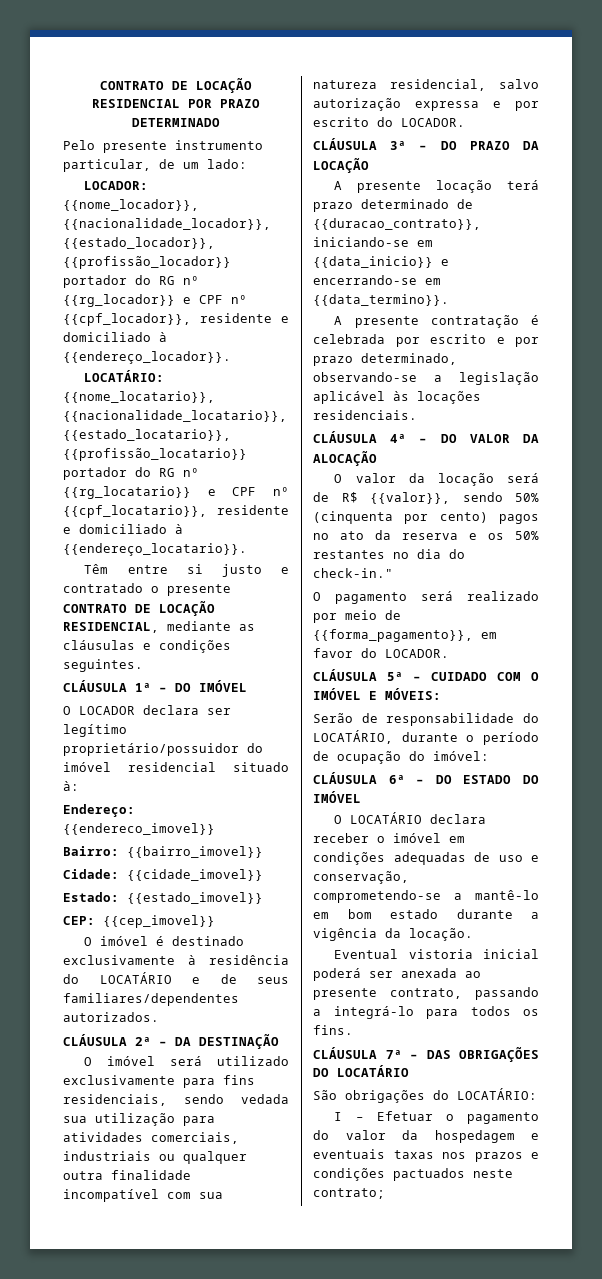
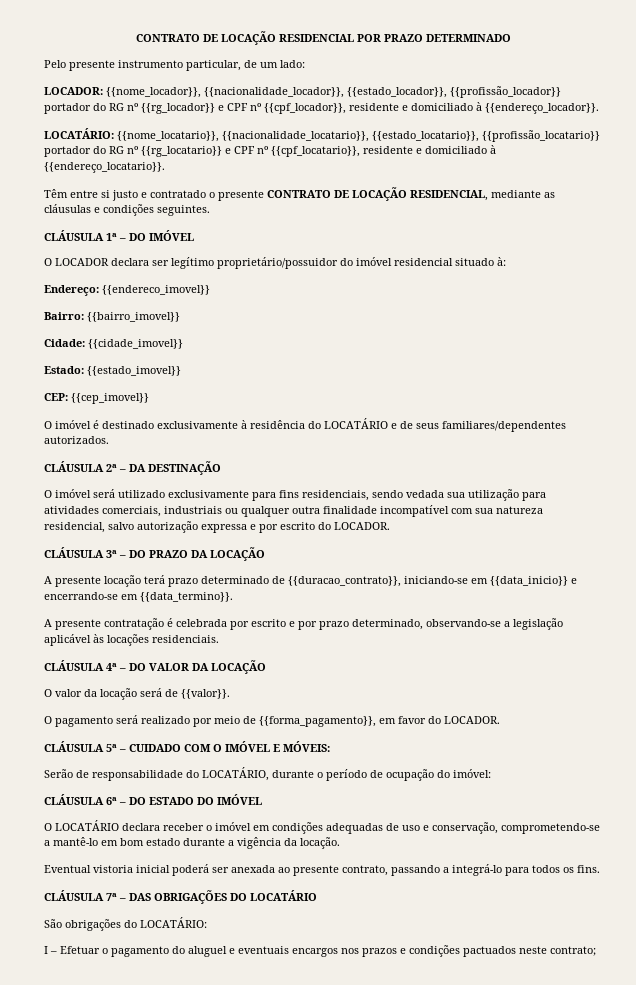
[313,450,377,466] ALOCAÇÃO -> [211,660,266,674] LOCAÇÃO
[341,492,539,504] [313,511,539,524] [313,530,539,540] [313,549,465,559] [313,568,393,578] R$ {{valor}}, sendo 50% (cinquenta por cento) pagos no ato da reserva e os 50% restantes no dia do check-in." -> [181,689,230,699] {{valor}}.
[345,1130,515,1143] valor da hospedagem -> [188,946,227,957] aluguel
[393,1150,434,1159] taxas -> [292,948,338,957] encargos

